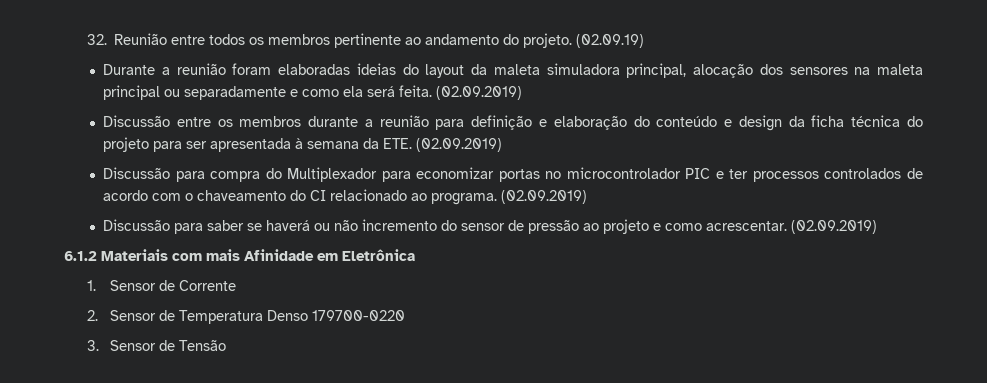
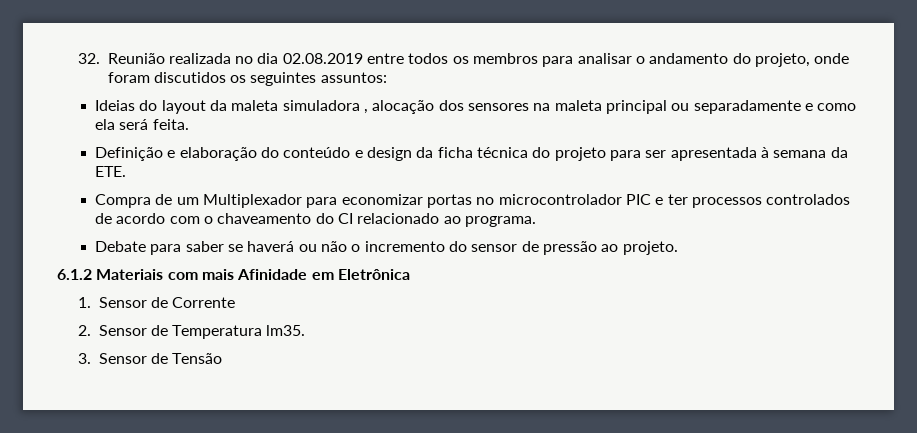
[171,33,645,48] [103,63,396,75] entre todos os membros pertinente ao andamento do projeto. (02.09.19) // Durante a reunião foram elaboradas ideias -> [168,53,850,67] [107,72,387,86] [95,100,136,111] realizada no dia 02.08.2019 entre todos os membros para analisar o andamento do projeto, onde foram discutidos os seguintes assuntos: // Ideias
[626,63,687,78] principal, -> [364,109,369,114] ,
[436,86,523,100] [103,115,533,130] (02.09.2019) // Discussão entre os membros durante a reunião para definição -> [95,147,164,161] // Definição
[416,138,503,152] [103,167,282,182] (02.09.2019) // Discussão para compra do -> [95,194,199,208] // Compra de um
[501,190,588,204] [103,219,171,231] (02.09.2019) // Discussão -> [95,241,147,252] // Debate
(359, 225) none -> [351,244,361,252] o
[603,219,878,234] projeto e como acrescentar. (02.09.2019) -> [622,241,678,255] projeto.
[267,310,406,321] Denso 179700-0220 -> [266,325,306,336] lm35.

